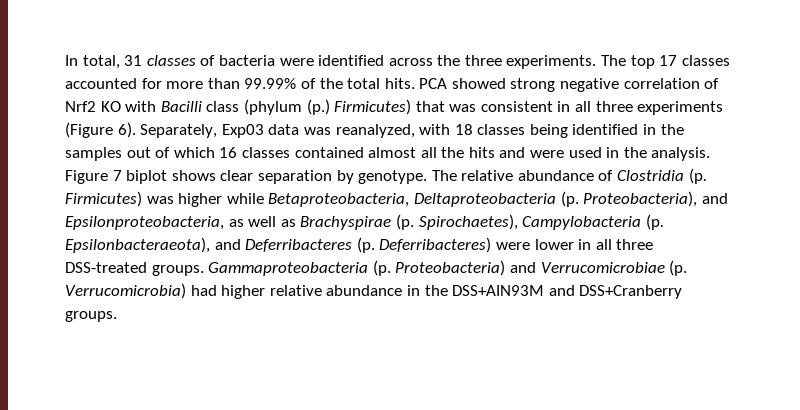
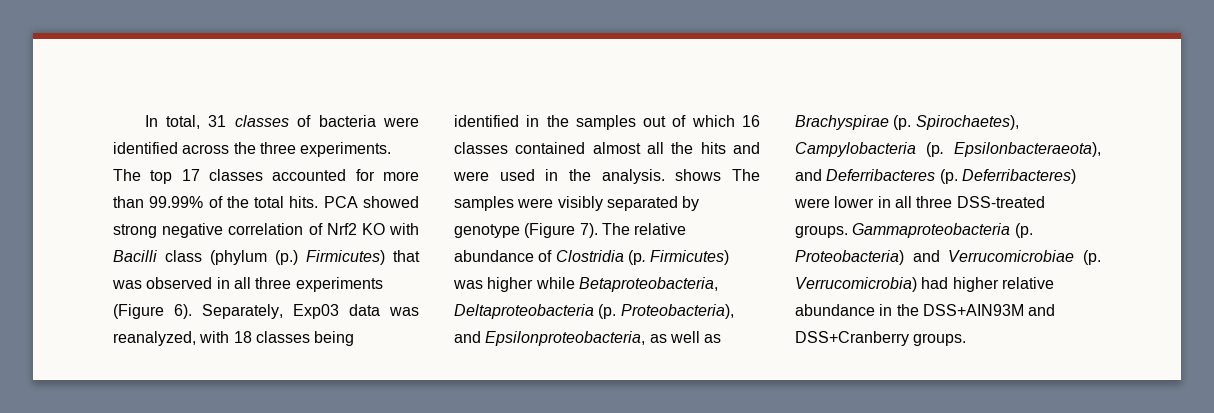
[480,101,553,112] consistent -> [146,277,213,289] observed
[65,170,428,184] Figure 7 biplot shows clear separation by genotype. -> [675,169,760,181] [454,196,700,211] [454,223,598,238] shows The samples were visibly separated by genotype (Figure 7).

